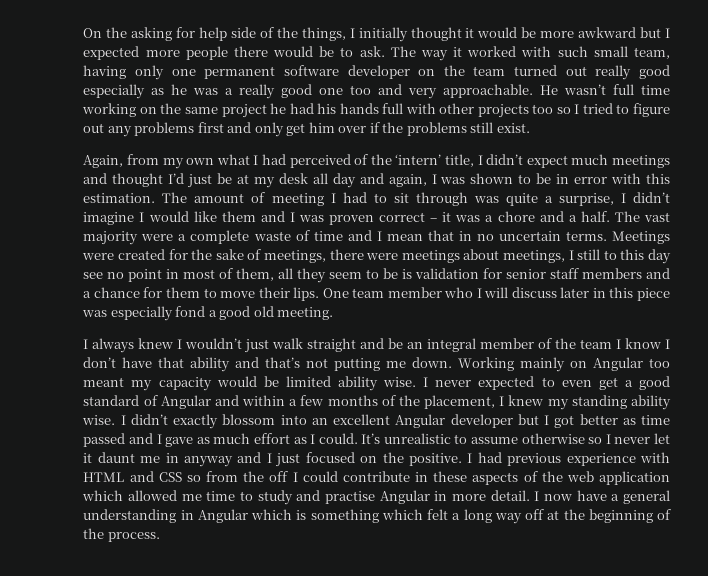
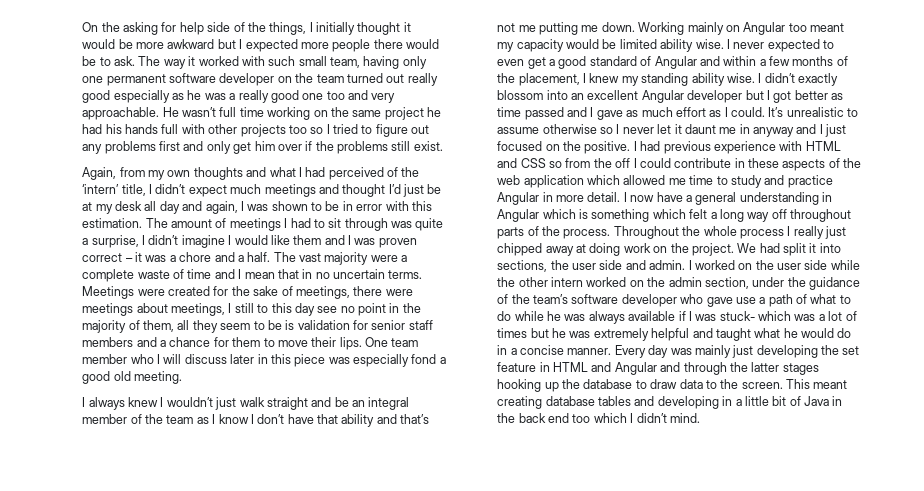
(215, 161) none -> [193,167,267,180] thoughts and
[271,193,324,206] meeting -> [229,218,281,231] meetings
[183,269,216,279] most -> [402,303,421,313] [82,320,127,333] the majority
(613, 344) none -> [196,417,209,424] as
(329, 363) none -> [518,25,536,32] me
[325,491,376,504] practise -> [787,175,833,188] practice
[547,509,671,523] [83,528,160,542] at the beginning of the process. -> [790,209,852,222] [497,226,847,239] [497,243,841,256] [497,260,860,272] [497,277,861,290] [497,294,851,307] [497,311,857,324] [497,328,852,341] [497,345,860,358] [497,362,819,375] [497,379,848,392] [497,396,843,409] [497,413,700,423] throughout parts of the process. Throughout the whole process I really just chipped away at doing work on the project. We had split it into sections, the user side and admin. I worked on the user side while the other intern worked on the admin section, under the guidance of the team’s software developer who gave use a path of what to do while he was always available if I was stuck- which was a lot of times but he was extremely helpful and taught what he would do in a concise manner. Every day was mainly just developing the set feature in HTML and Angular and through the latter stages hooking up the database to draw data to the screen. This meant creating database tables and developing in a little bit of Java in the back end too which I didn’t mind.

